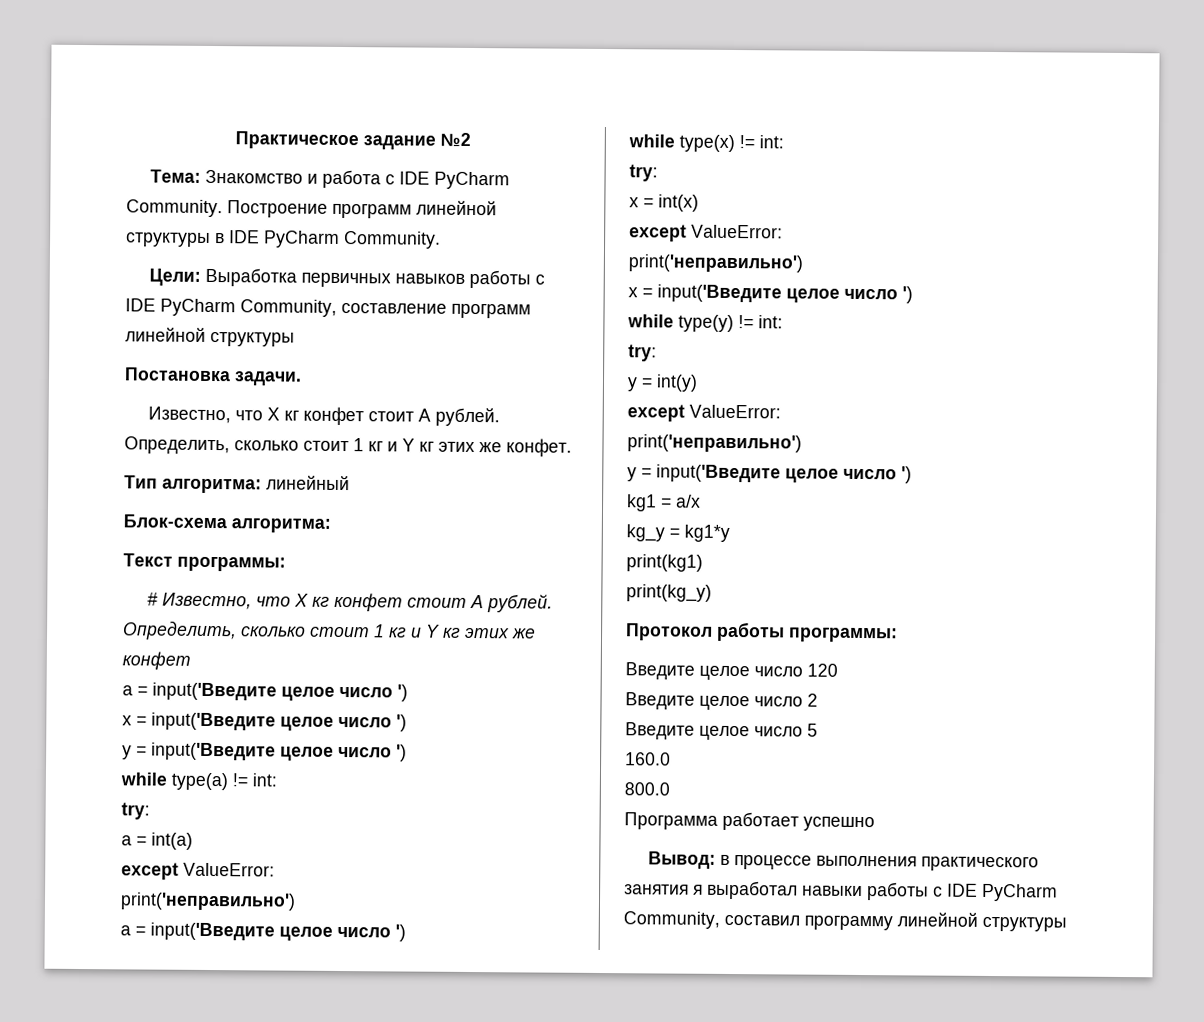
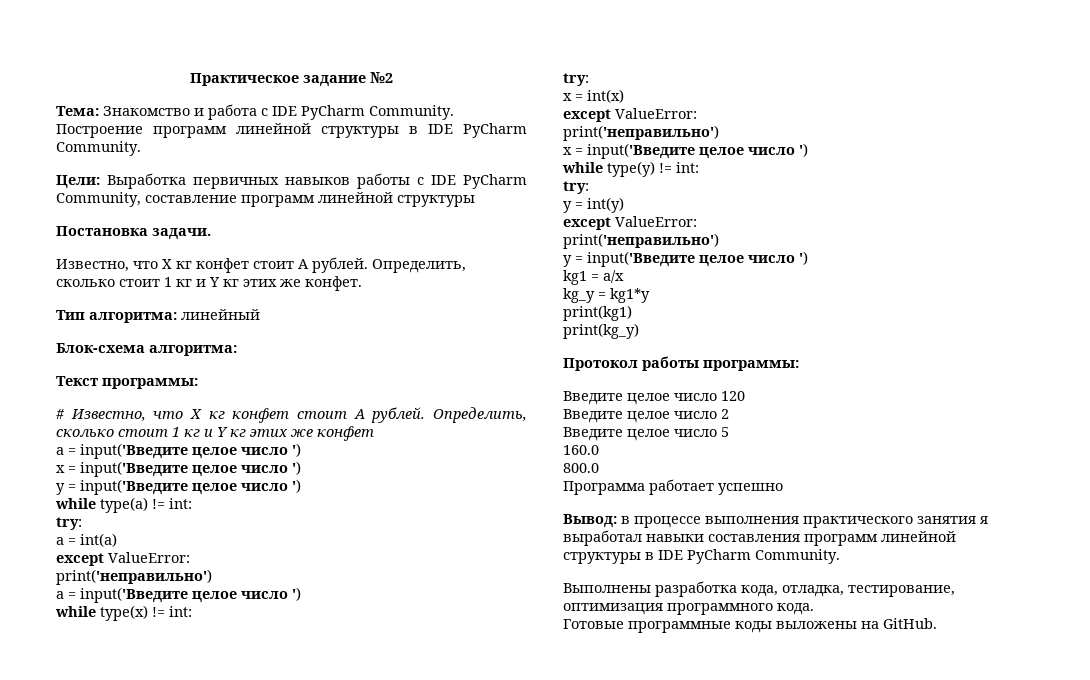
[867,882,1058,902] [623,911,1067,932] работы с IDE PyCharm Community, составил программу линейной структуры -> [708,531,956,546] [563,549,840,564] [563,581,955,597] [563,603,814,615] [563,618,937,633] составления программ линейной структуры в IDE PyCharm Community. // Выполнены разработка кода, отладка, тестирование, оптимизация программного кода. // Готовые программные коды выложены на GitHub.

